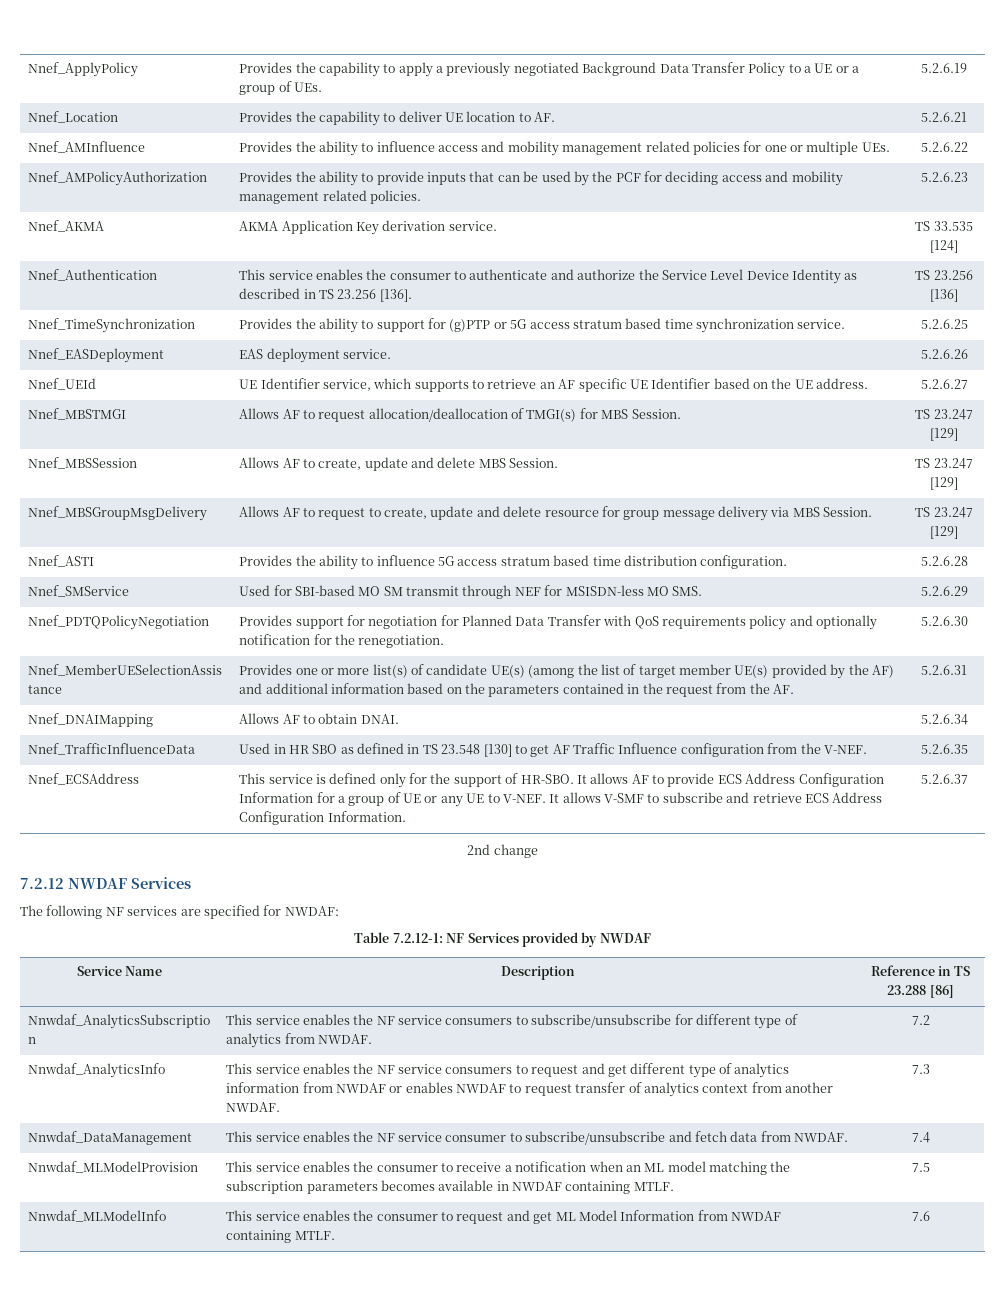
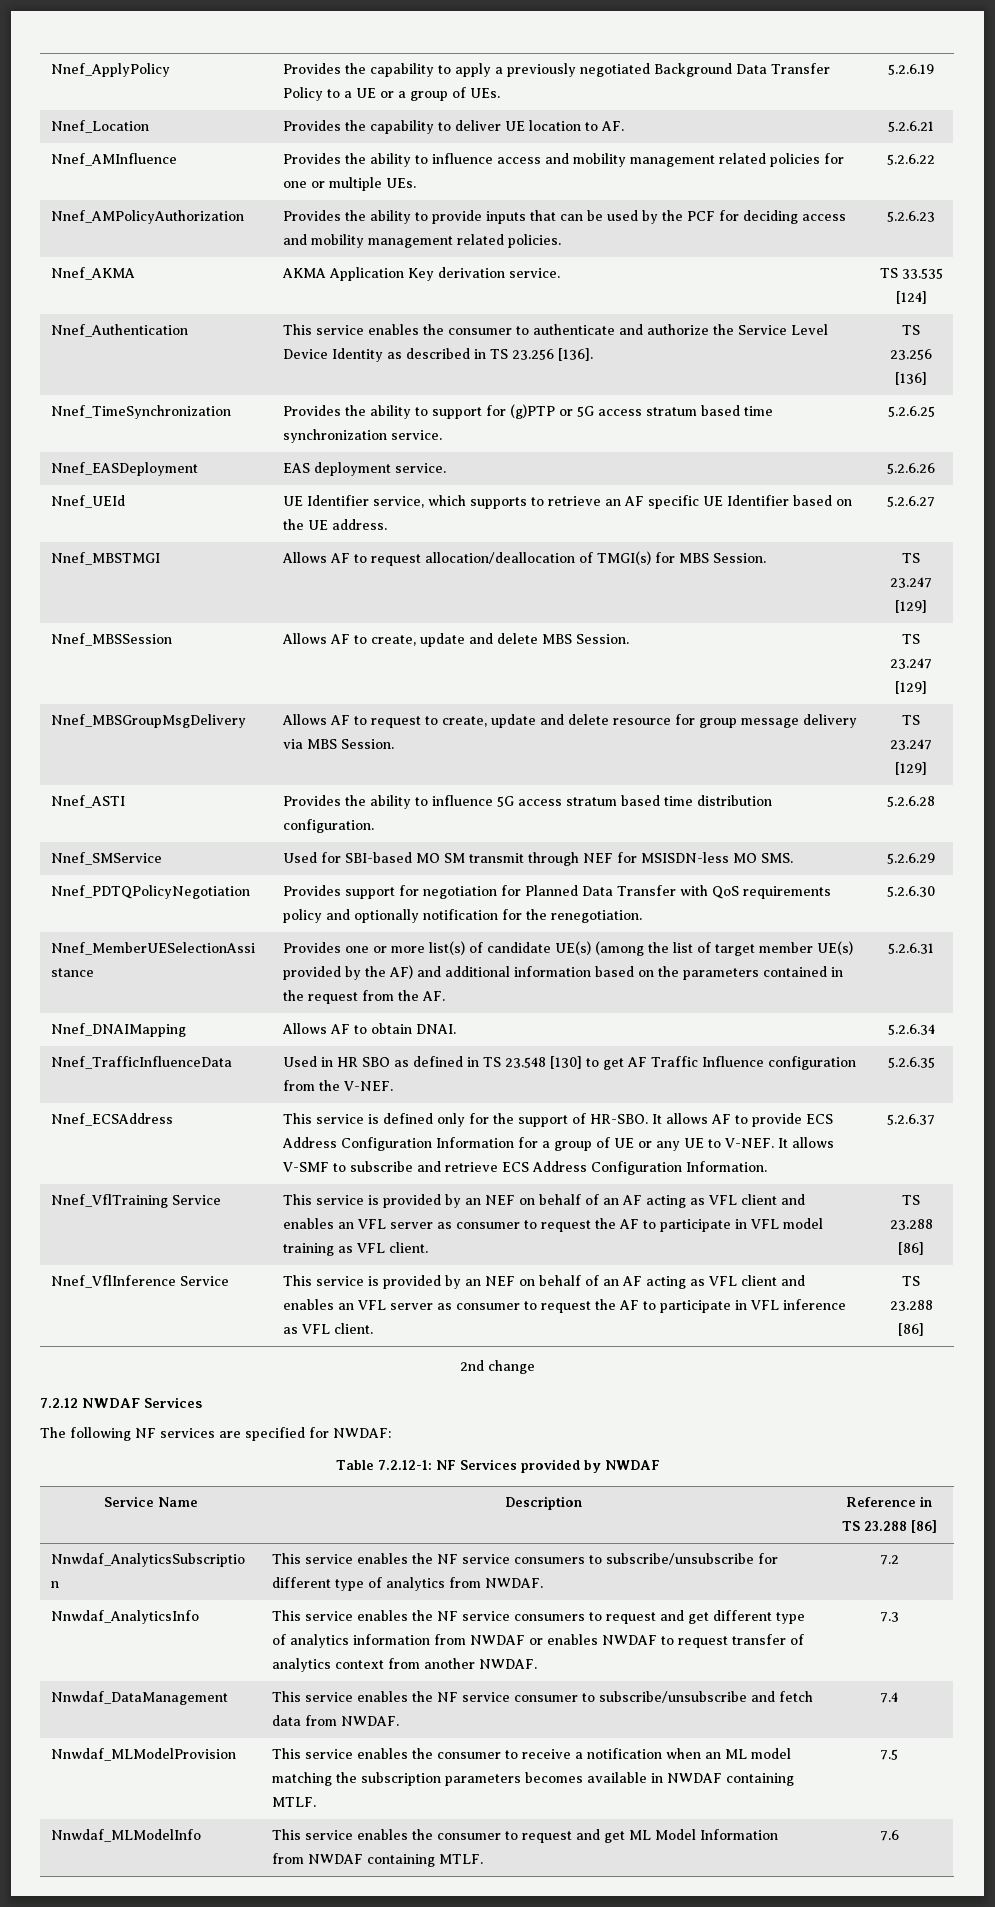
(968, 779) none -> [51,1194,222,1208] [283,1194,806,1208] [283,1218,824,1232] [283,1242,429,1256] [902,1195,920,1205] [889,1219,933,1230] [898,1242,924,1255] [51,1275,230,1288] [283,1275,806,1289] [283,1299,847,1313] [283,1323,374,1334] [902,1276,920,1286] [889,1300,933,1311] [898,1323,924,1336] // Nnef_VflTraining Service | This service is provided by an NEF on behalf of an AF acting as VFL client and enables an VFL server as consumer to request the AF to participate in VFL model training as VFL client. | TS 23.288 [86] // Nnef_VflInference Service | This service is provided by an NEF on behalf of an AF acting as VFL client and enables an VFL server as consumer to request the AF to participate in VFL inference as VFL client. | TS 23.288 [86]

